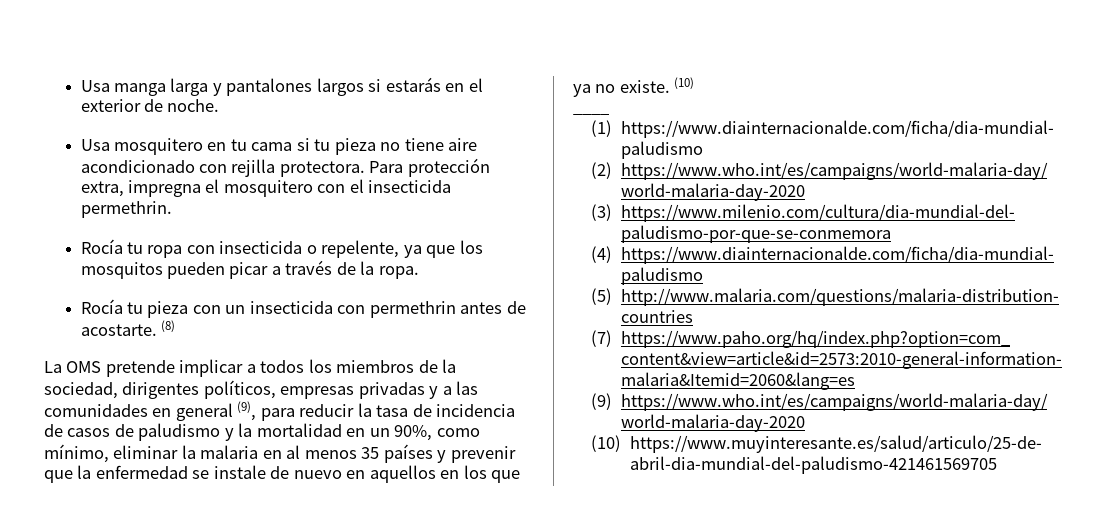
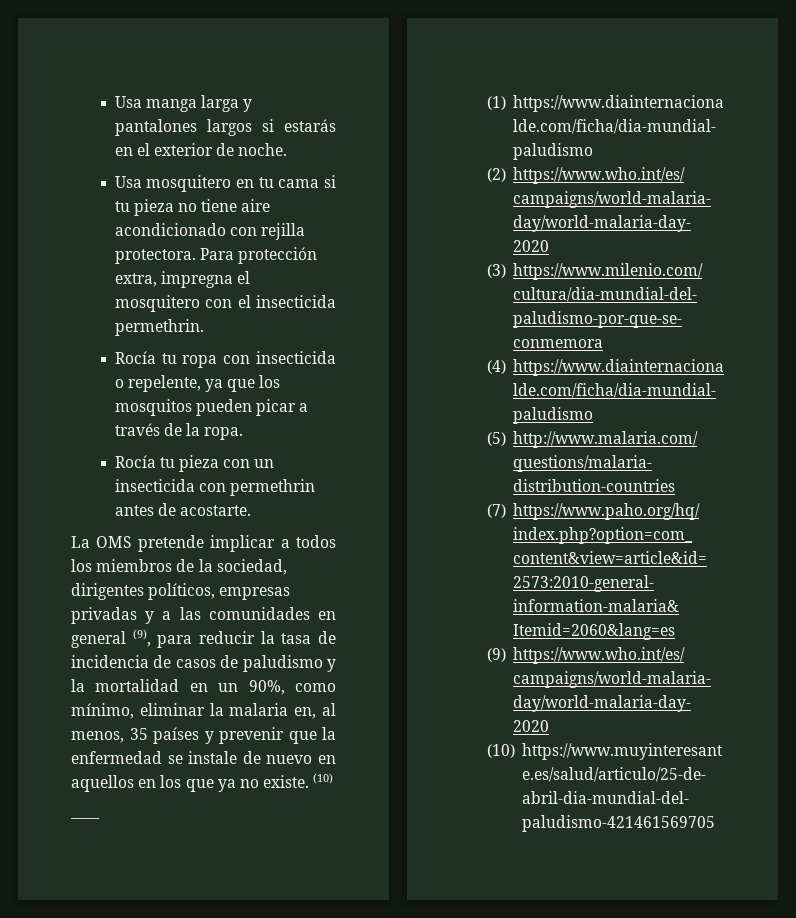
[161,320,176,332] (8) -> (252, 510) none
[262,445,357,459] en al menos -> [294,703,337,719] [71,731,124,743] en, al menos,

